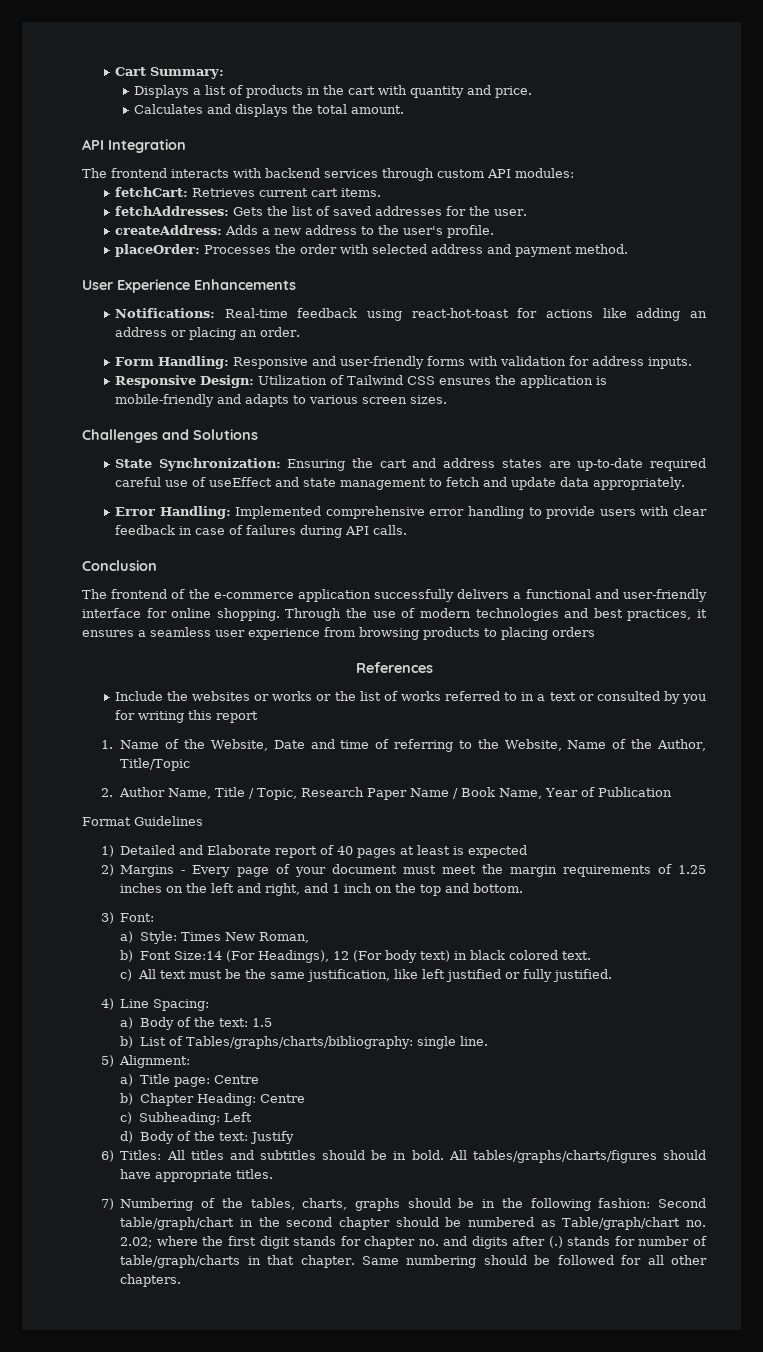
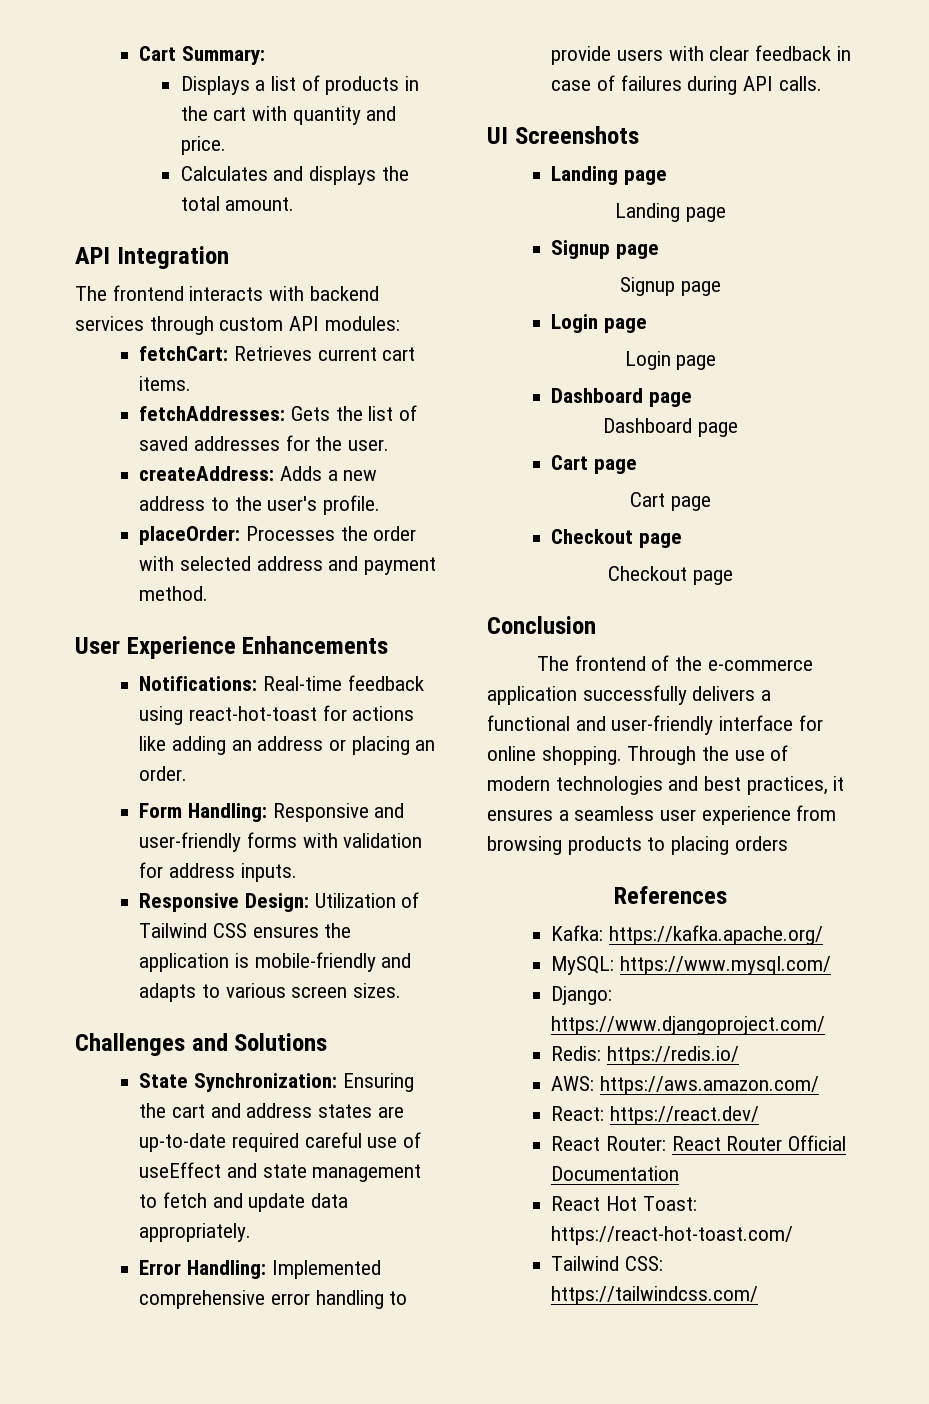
(407, 530) none -> [487,126,639,144] [551,166,668,185] [615,203,726,222] [551,240,660,259] [620,277,721,296] [551,314,648,333] [624,351,717,370] [551,388,693,407] [603,418,738,437] [551,455,638,474] [630,492,711,511] [551,529,683,548] [608,566,733,585] // UI Screenshots // Landing page // Landing page // Signup page // Signup page // Login page // Login page // Dashboard page // Dashboard page // Cart page // Cart page // Checkout page // Checkout page
[114,691,707,704] [114,710,258,723] [101,739,707,752] [120,758,191,771] [101,787,673,800] [82,816,203,826] [101,845,528,858] [101,864,706,877] [120,883,524,896] [101,912,155,924] [120,931,309,944] [120,950,591,963] [120,969,613,982] [101,998,210,1011] [120,1017,272,1030] [120,1036,488,1049] [101,1055,191,1068] [120,1074,259,1087] [120,1093,305,1106] [120,1112,253,1125] [120,1131,294,1144] [101,1150,706,1163] [120,1169,274,1182] [101,1198,706,1211] [120,1217,706,1230] [120,1236,708,1249] [120,1255,708,1268] [120,1274,182,1287] Include the websites or works or the list of works referred to in a text or consulted by you for writing this report // 1. Name of the Website, Date and time of referring to the Website, Name of the Author, Title/Topic // 2. Author Name, Title / Topic, Research Paper Name / Book Name, Year of Publication // Format Guidelines // 1) Detailed and Elaborate report of 40 pages at least is expected // 2) Margins - Every page of your document must meet the margin requirements of 1.25 inches on the left and right, and 1 inch on the top and bottom. // 3) Font: // a) Style: Times New Roman, // b) Font Size:14 (For Headings), 12 (For body text) in black colored text. // c) All text must be the same justification, like left justified or fully justified. // 4) Line Spacing: // a) Body of the text: 1.5 // b) List of Tables/graphs/charts/bibliography: single line. // 5) Alignment: // a) Title page: Centre // b) Chapter Heading: Centre // c) Subheading: Left // d) Body of the text: Justify // 6) Titles: All titles and subtitles should be in bold. All tables/graphs/charts/figures should have appropriate titles. // 7) Numbering of the tables, charts, graphs should be in the following fashion: Second table/graph/chart in the second chapter should be numbered as Table/graph/chart no. 2.02; where the first digit stands for chapter no. and digits after (.) stands for number of table/graph/charts in that chapter. Same numbering should be followed for all other chapters. -> [551,925,824,945] [551,956,832,975] [551,986,613,1005] [551,1016,826,1035] [551,1046,740,1065] [551,1076,820,1095] [551,1106,760,1125] [551,1135,847,1151] [551,1166,680,1181] [551,1196,697,1211] [551,1226,794,1245] [551,1256,664,1271] [551,1286,759,1305] Kafka: https://kafka.apache.org/ // MySQL: https://www.mysql.com/ // Django: https://www.djangoproject.com/ // Redis: https://redis.io/ // AWS: https://aws.amazon.com/ // React: https://react.dev/ // React Router: React Router Official Documentation // React Hot Toast: https://react-hot-toast.com/ // Tailwind CSS: https://tailwindcss.com/

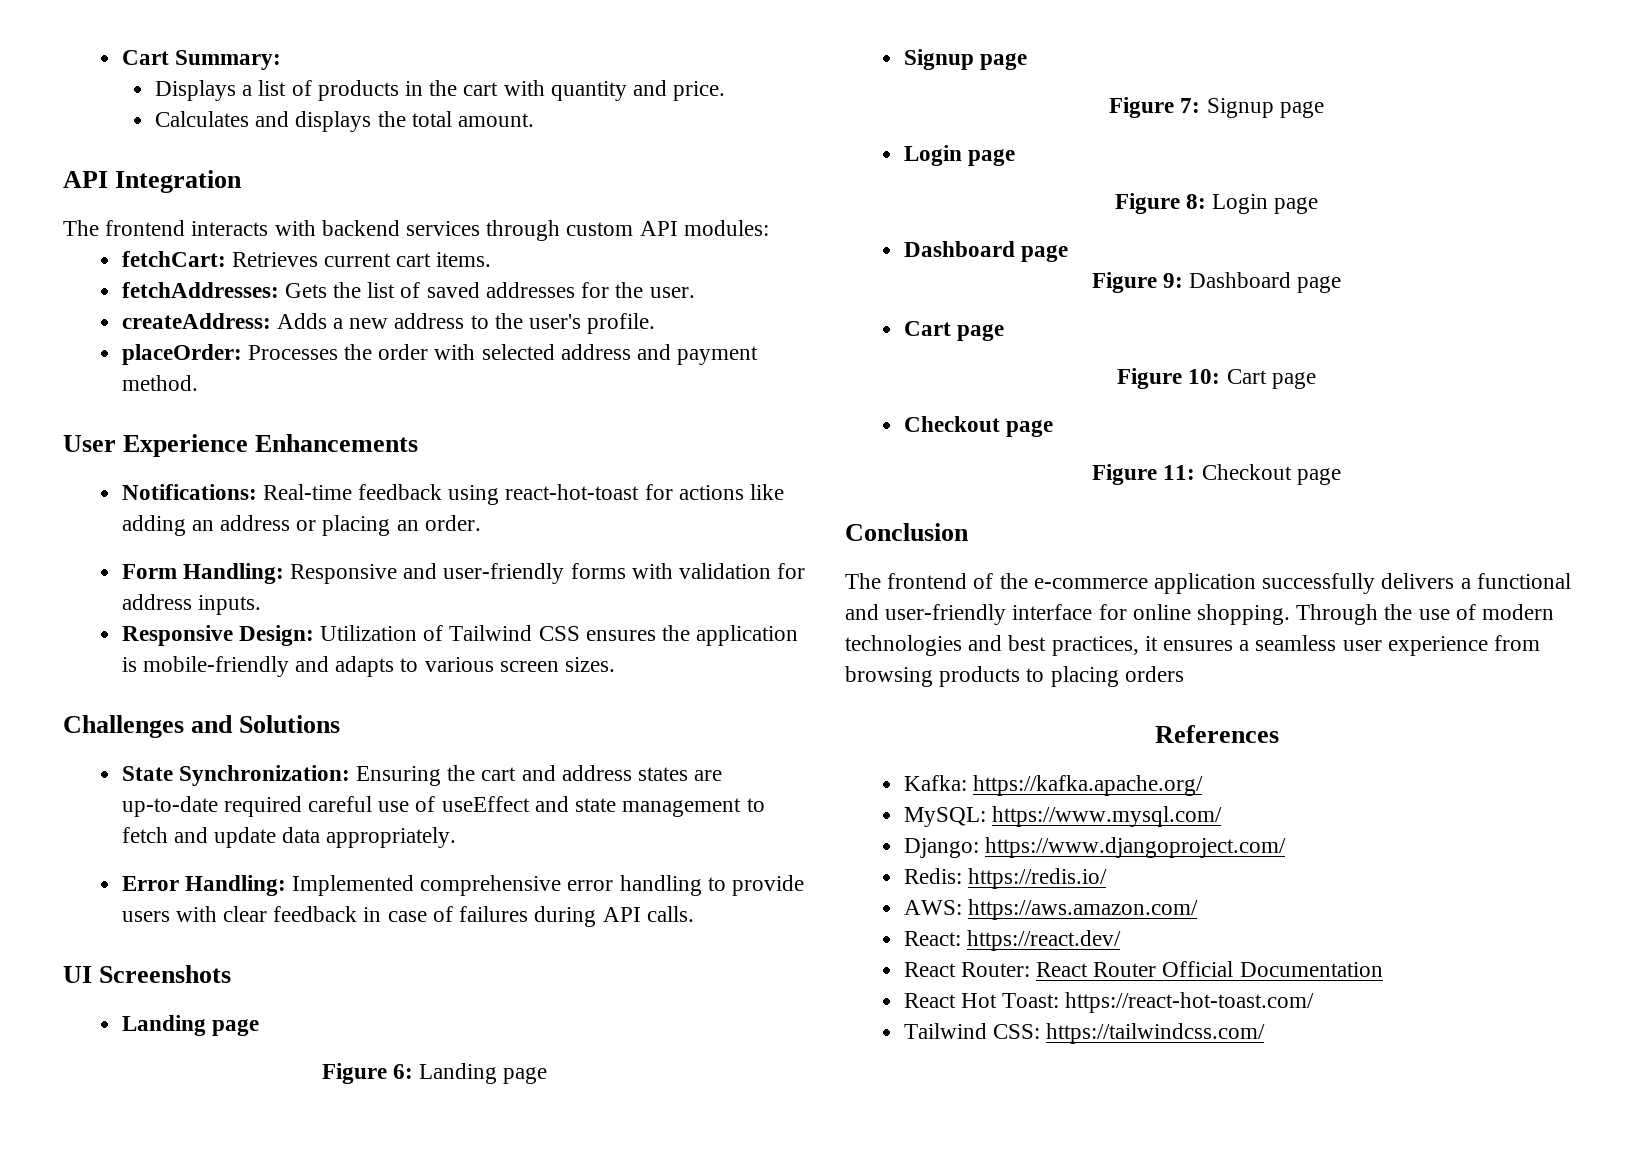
(668, 177) none -> [321,1063,413,1084] Figure 6:
(660, 251) none -> [1109,97,1201,118] Figure 7:
(648, 325) none -> [1114,193,1206,214] Figure 8:
(693, 399) none -> [1091,272,1183,293] Figure 9:
(638, 466) none -> [1117,368,1221,389] Figure 10:
(683, 540) none -> [1092,464,1196,485] Figure 11:

